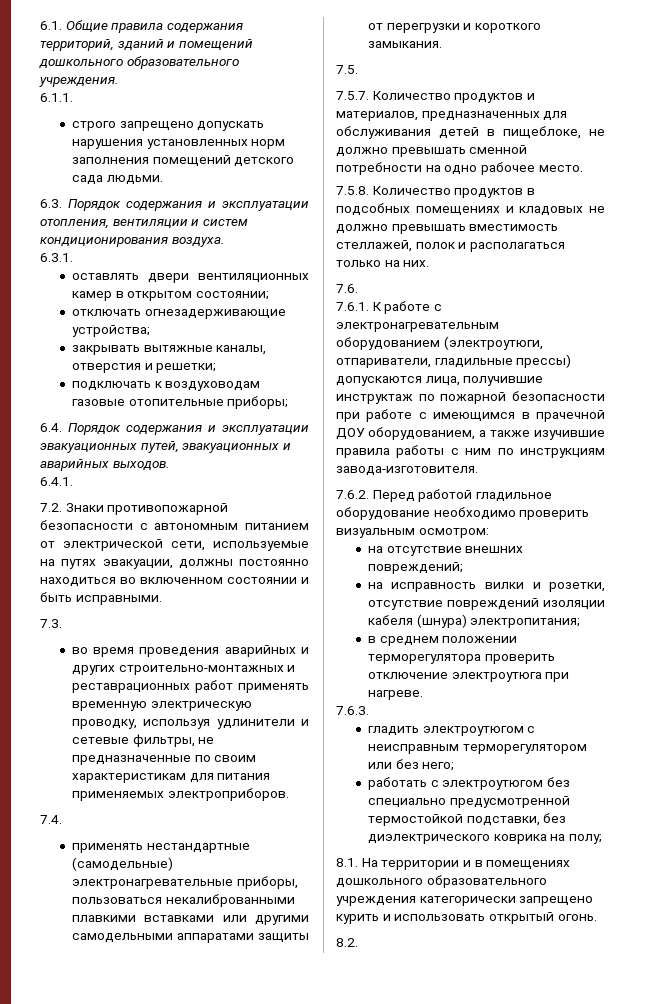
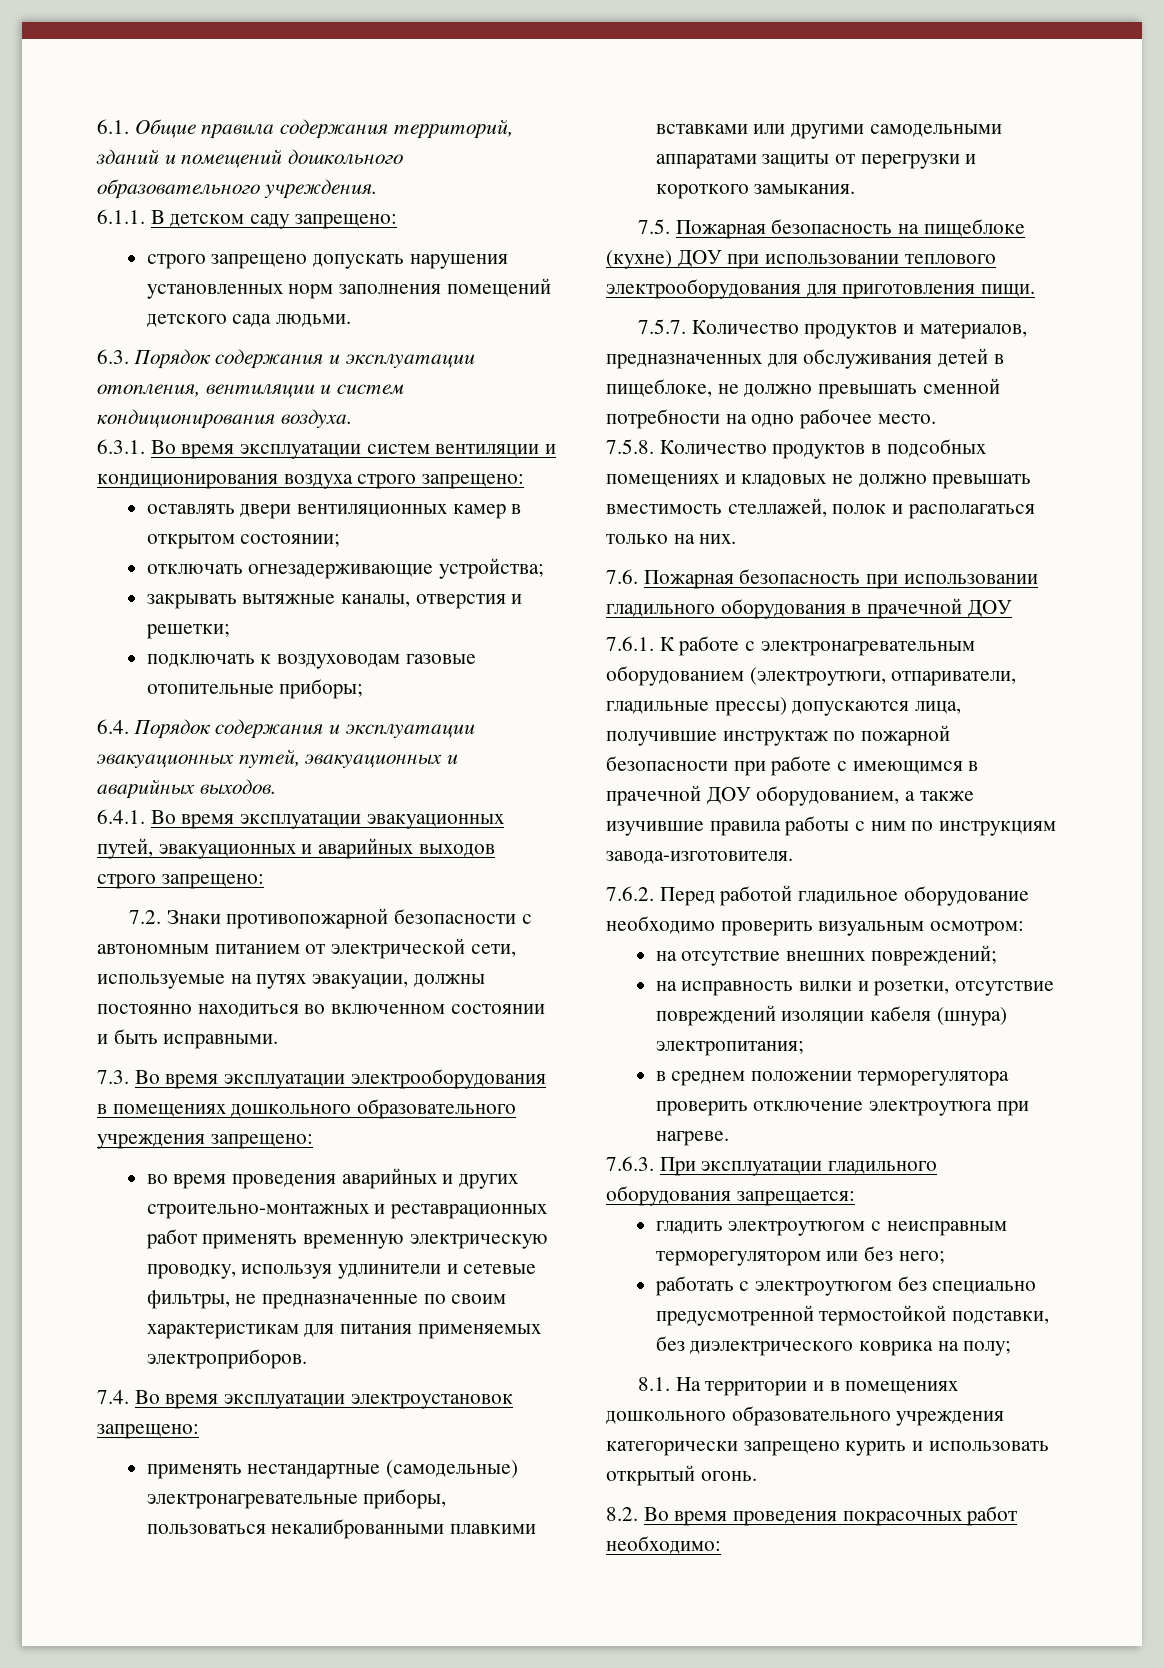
(73, 97) none -> [150,210,397,229] В детском саду запрещено:
(73, 257) none -> [150,440,557,459] [97,474,525,489] Во время эксплуатации систем вентиляции и кондиционирования воздуха строго запрещено:
(73, 481) none -> [150,810,504,829] [97,838,495,859] [97,874,264,889] Во время эксплуатации эвакуационных путей, эвакуационных и аварийных выходов строго запрещено:
(62, 623) none -> [134,1069,546,1089] [97,1099,517,1119] [97,1134,313,1149] Во время эксплуатации электрооборудования в помещениях дошкольного образовательного учреждения запрещено:
(62, 819) none -> [134,1390,513,1409] [97,1424,199,1439] Во время эксплуатации электроустановок запрещено:
(358, 69) none -> [675,219,1025,239] [606,250,996,269] [606,279,1036,299] Пожарная безопасность на пищеблоке (кухне) ДОУ при использовании теплового электрооборудования для приготовления пищи.
(358, 288) none -> [643,569,1038,589] [606,598,1012,619] Пожарная безопасность при использовании гладильного оборудования в прачечной ДОУ
(369, 710) none -> [659,1157,938,1176] [606,1186,855,1206] При эксплуатации гладильного оборудования запрещается:
(358, 942) none -> [643,1506,1018,1526] [606,1536,721,1554] Во время проведения покрасочных работ необходимо:

